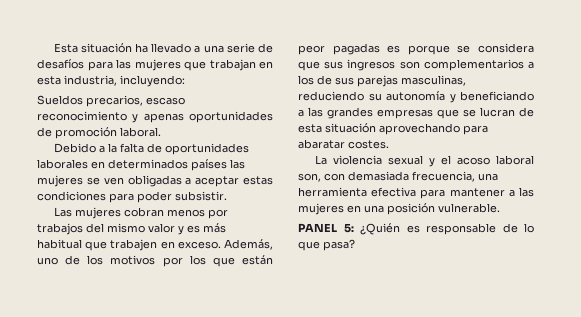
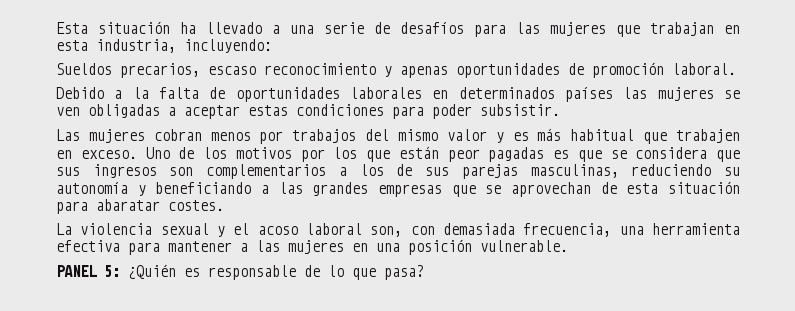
[224,239,273,250] [37,257,58,265] Además, uno -> [145,147,170,159] Uno
[407,45,450,55] porque -> [577,150,602,162] que
[480,107,515,117] lucran -> [511,182,591,197] aprovechan
[379,123,460,135] aprovechando -> (740, 187) none

